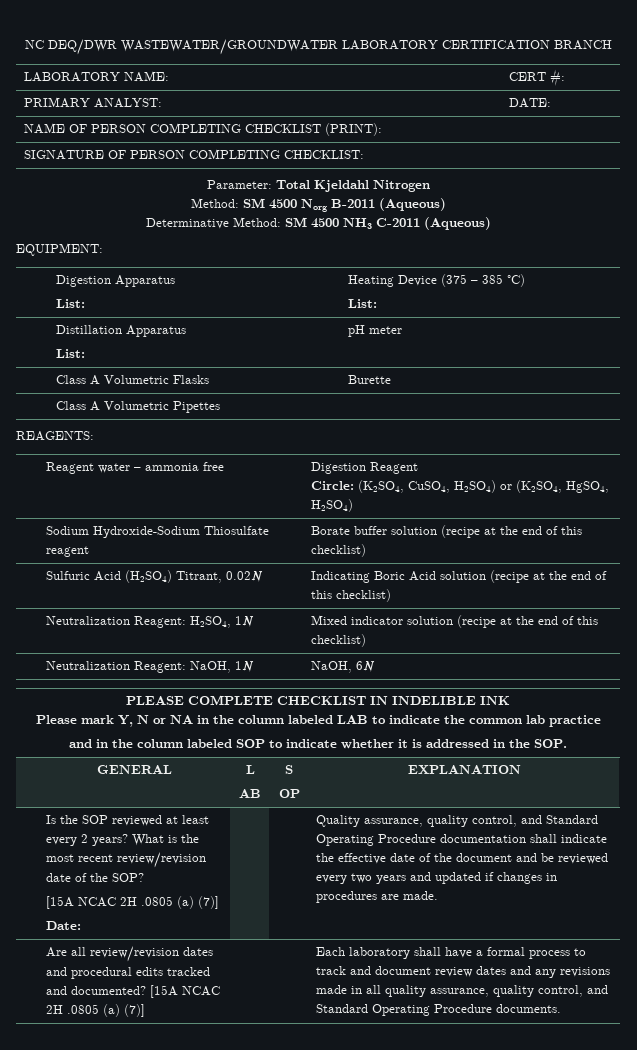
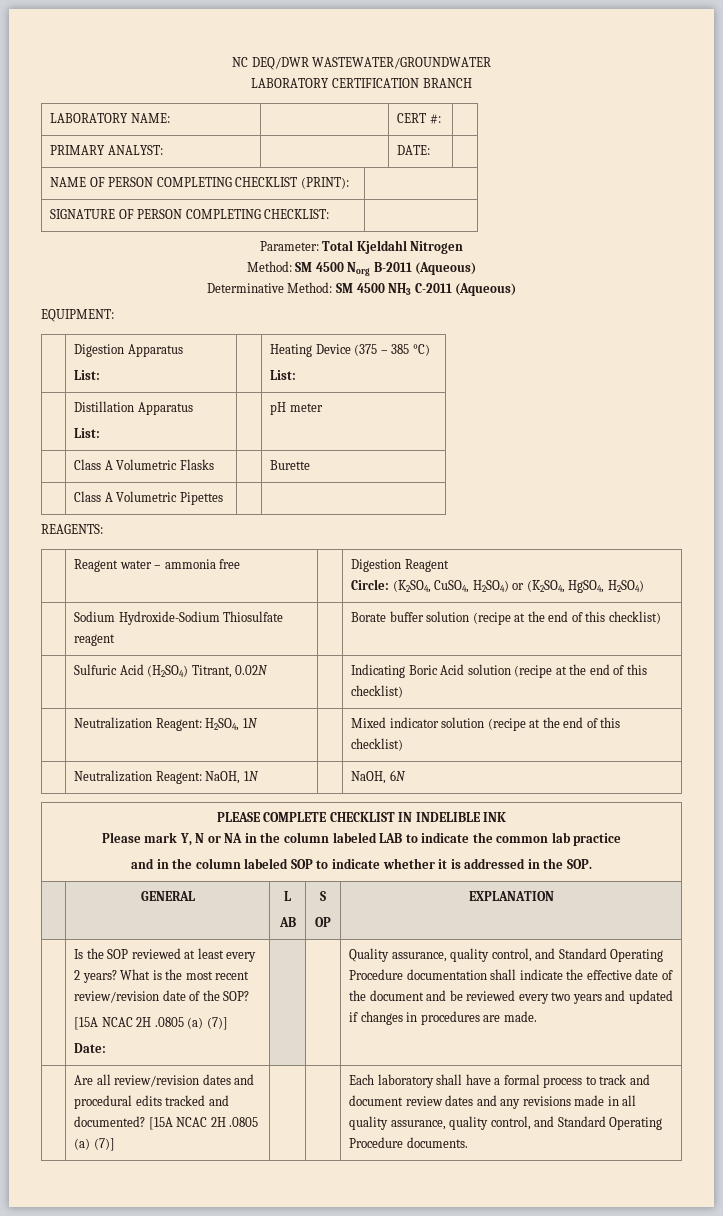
(338, 47) none -> (492, 63) //

